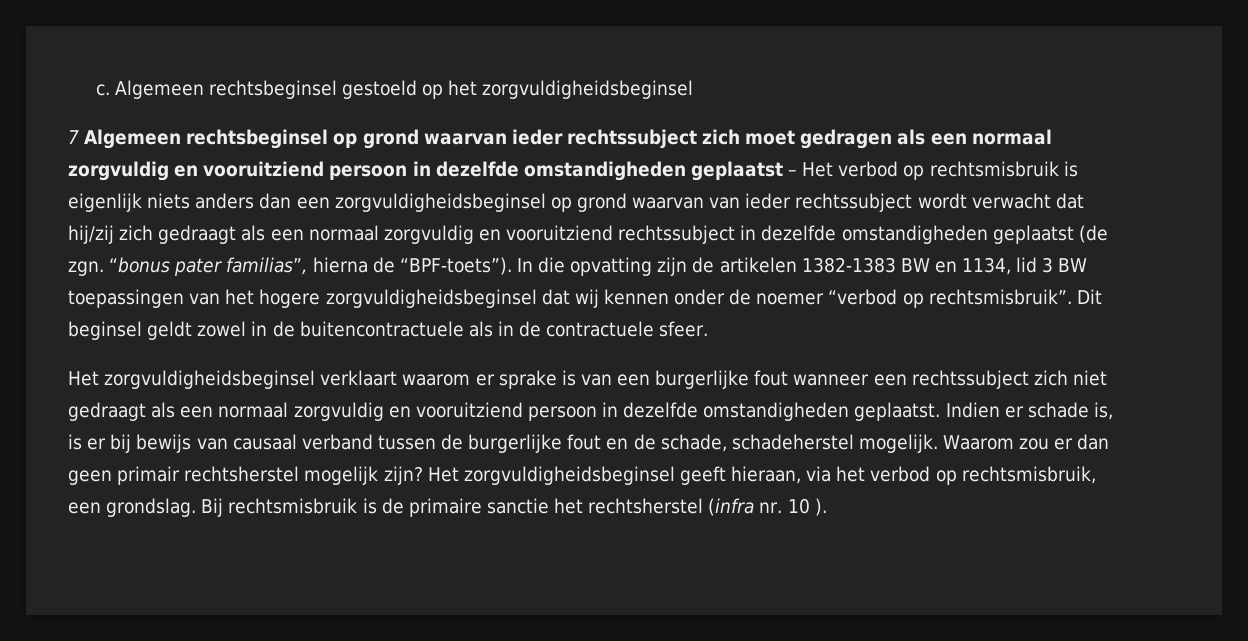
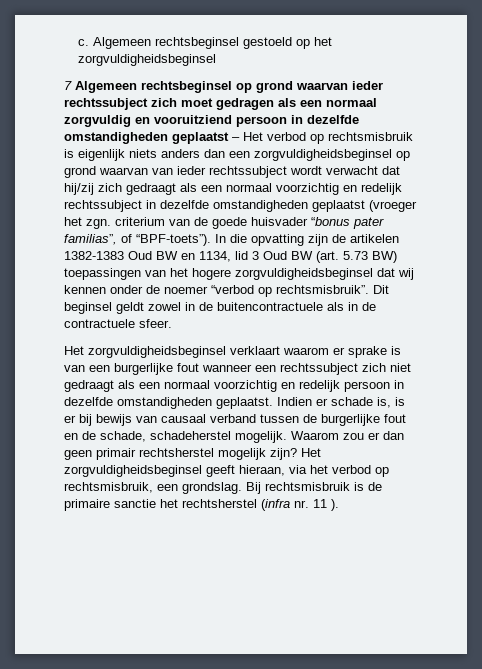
[383,225,614,244] zorgvuldig en vooruitziend -> [276,183,402,195] voorzichtig en redelijk
[1078,225,1108,243] [68,261,104,276] (de zgn. -> [369,200,417,212] [64,217,308,229] (vroeger het zgn. criterium van de goede huisvader
[312,257,395,273] hierna de -> [121,234,132,243] of
(896, 265) none -> [128,251,152,260] Oud
[1058,258,1088,272] BW -> [263,251,397,263] Oud BW (art. 5.73 BW)
[293,402,523,421] zorgvuldig en vooruitziend -> [214,380,340,392] voorzichtig en redelijk
[787,498,810,514] 10 -> [313,499,327,508] 11

